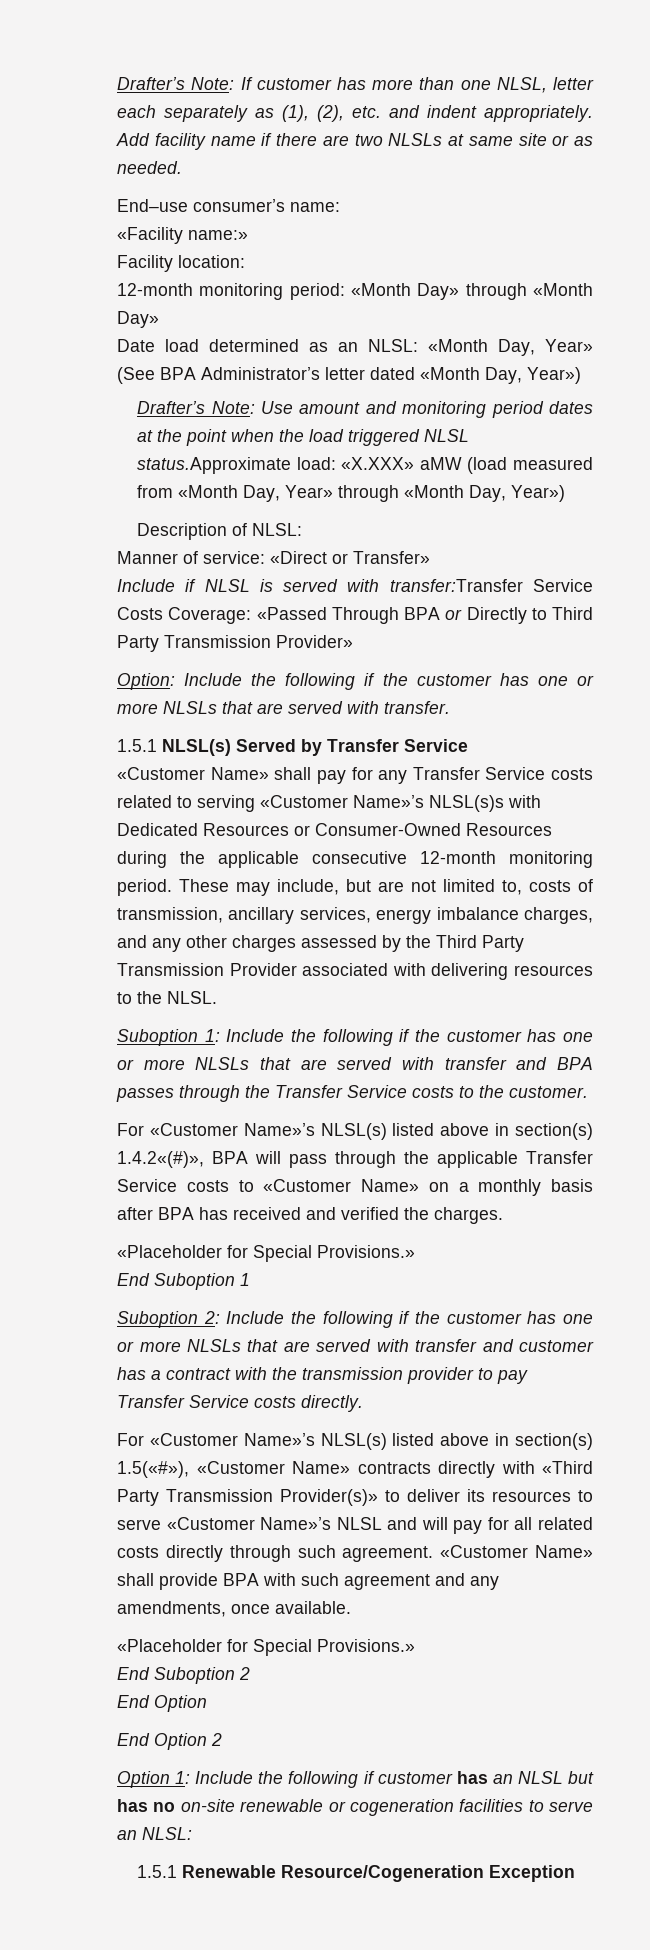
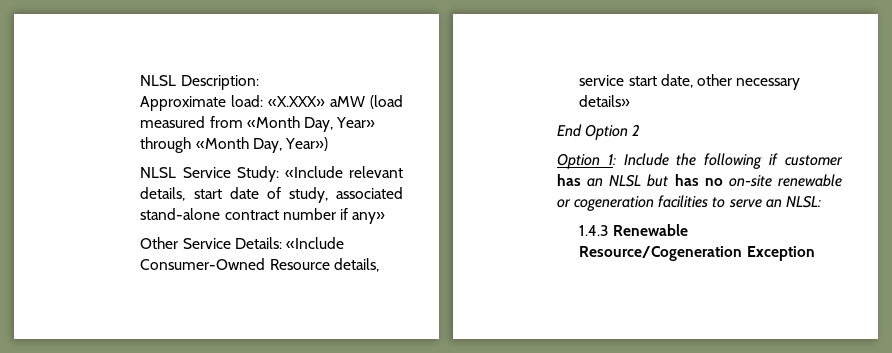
[117,77,595,93] [117,105,593,122] [116,133,593,150] [117,161,183,174] [117,199,341,212] [117,227,249,244] [117,255,246,272] [117,283,594,300] [117,311,160,328] [117,339,593,356] [117,367,582,384] [137,401,594,418] [137,429,470,446] [137,457,292,474] Drafter’s Note: If customer has more than one NLSL, letter each separately as (1), (2), etc. and indent appropriately. Add facility name if there are two NLSLs at same site or as needed. // End–use consumer’s name: // «Facility name:» // Facility location: // 12-month monitoring period: «Month Day» through «Month Day» // Date load determined as an NLSL: «Month Day, Year» (See BPA Administrator’s letter dated «Month Day, Year») // Drafter’s Note: Use amount and monitoring period dates at the point when the load triggered NLSL status.Approximate -> [140,75,259,90] [140,96,227,111] NLSL Description: // Approximate
[137,523,303,540] [117,551,431,564] [117,579,593,592] [117,607,594,624] [117,635,354,652] [117,673,594,690] [117,701,451,714] [117,739,469,756] [117,767,593,784] [117,795,542,812] [117,823,553,836] [117,851,593,868] [117,879,593,896] [117,907,593,924] [117,935,525,952] [117,963,593,980] [117,991,218,1004] [117,1029,593,1046] [117,1057,593,1070] [116,1085,589,1102] [117,1123,594,1140] [117,1151,593,1168] [117,1179,593,1196] [117,1207,504,1224] [117,1245,416,1262] [117,1273,251,1290] [117,1311,593,1328] [117,1339,594,1352] [117,1367,529,1384] [117,1395,364,1412] [117,1433,594,1450] [117,1461,593,1478] [117,1489,593,1506] [117,1517,594,1534] [117,1545,593,1562] [117,1573,500,1590] [117,1601,352,1617] [117,1639,416,1656] [117,1667,251,1684] [117,1695,208,1712] Description of NLSL: // Manner of service: «Direct or Transfer» // Include if NLSL is served with transfer:Transfer Service Costs Coverage: «Passed Through BPA or Directly to Third Party Transmission Provider» // Option: Include the following if the customer has one or more NLSLs that are served with transfer. // 1.5.1 NLSL(s) Served by Transfer Service // «Customer Name» shall pay for any Transfer Service costs related to serving «Customer Name»’s NLSL(s)s with Dedicated Resources or Consumer-Owned Resources during the applicable consecutive 12-month monitoring period. These may include, but are not limited to, costs of transmission, ancillary services, energy imbalance charges, and any other charges assessed by the Third Party Transmission Provider associated with delivering resources to the NLSL. // Suboption 1: Include the following if the customer has one or more NLSLs that are served with transfer and BPA passes through the Transfer Service costs to the customer. // For «Customer Name»’s NLSL(s) listed above in section(s) 1.4.2«(#)», BPA will pass through the applicable Transfer Service costs to «Customer Name» on a monthly basis after BPA has received and verified the charges. // «Placeholder for Special Provisions.» // End Suboption 1 // Suboption 2: Include the following if the customer has one or more NLSLs that are served with transfer and customer has a contract with the transmission provider to pay Transfer Service costs directly. // For «Customer Name»’s NLSL(s) listed above in section(s) 1.5(«#»), «Customer Name» contracts directly with «Third Party Transmission Provider(s)» to deliver its resources to serve «Customer Name»’s NLSL and will pay for all related costs directly through such agreement. «Customer Name» shall provide BPA with such agreement and any amendments, once available. // «Placeholder for Special Provisions.» // End Suboption 2 // End Option -> [140,166,403,182] [140,187,403,203] [140,208,386,224] [140,237,344,249] [140,258,379,272] [579,74,801,90] [579,95,631,107] NLSL Service Study: «Include relevant details, start date of study, associated stand-alone contract number if any» // Other Service Details: «Include Consumer-Owned Resource details, service start date, other necessary details»
[137,1865,178,1878] 1.5.1 -> [579,225,609,236] 1.4.3

